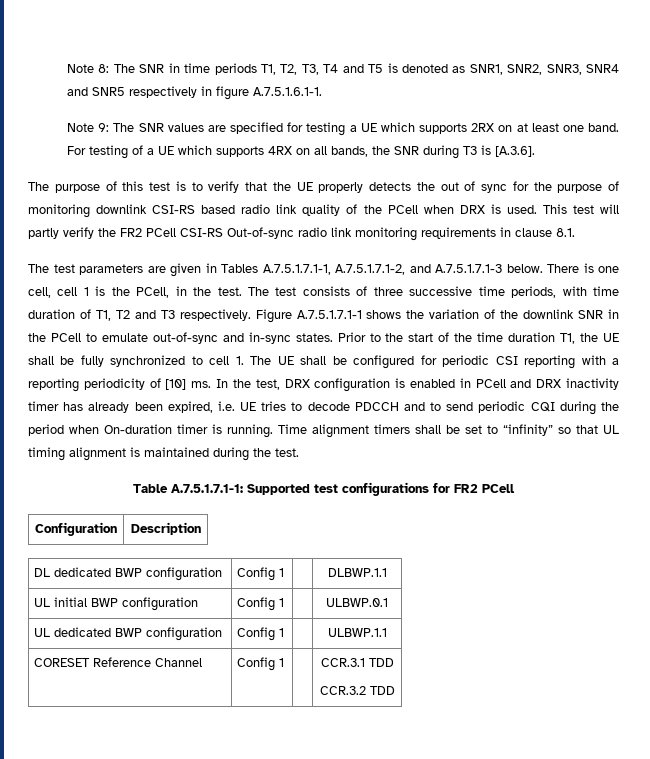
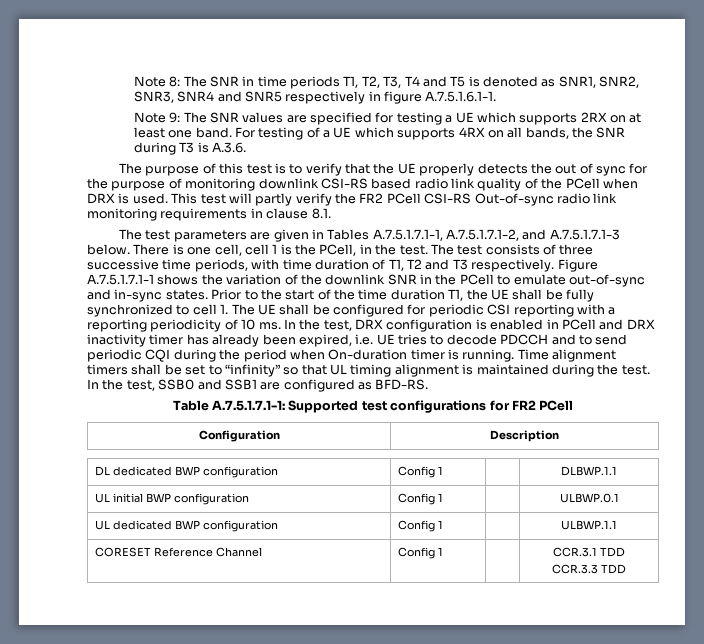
[495,146,536,157] [A.3.6]. -> [211,142,246,153] A.3.6.
[165,379,187,390] [10] -> [241,319,256,330] 10
(299, 452) none -> [87,379,429,392] In the test, SSB0 and SSB1 are configured as BFD-RS.
[319,686,366,695] CCR.3.2 -> [552,564,598,574] CCR.3.3

